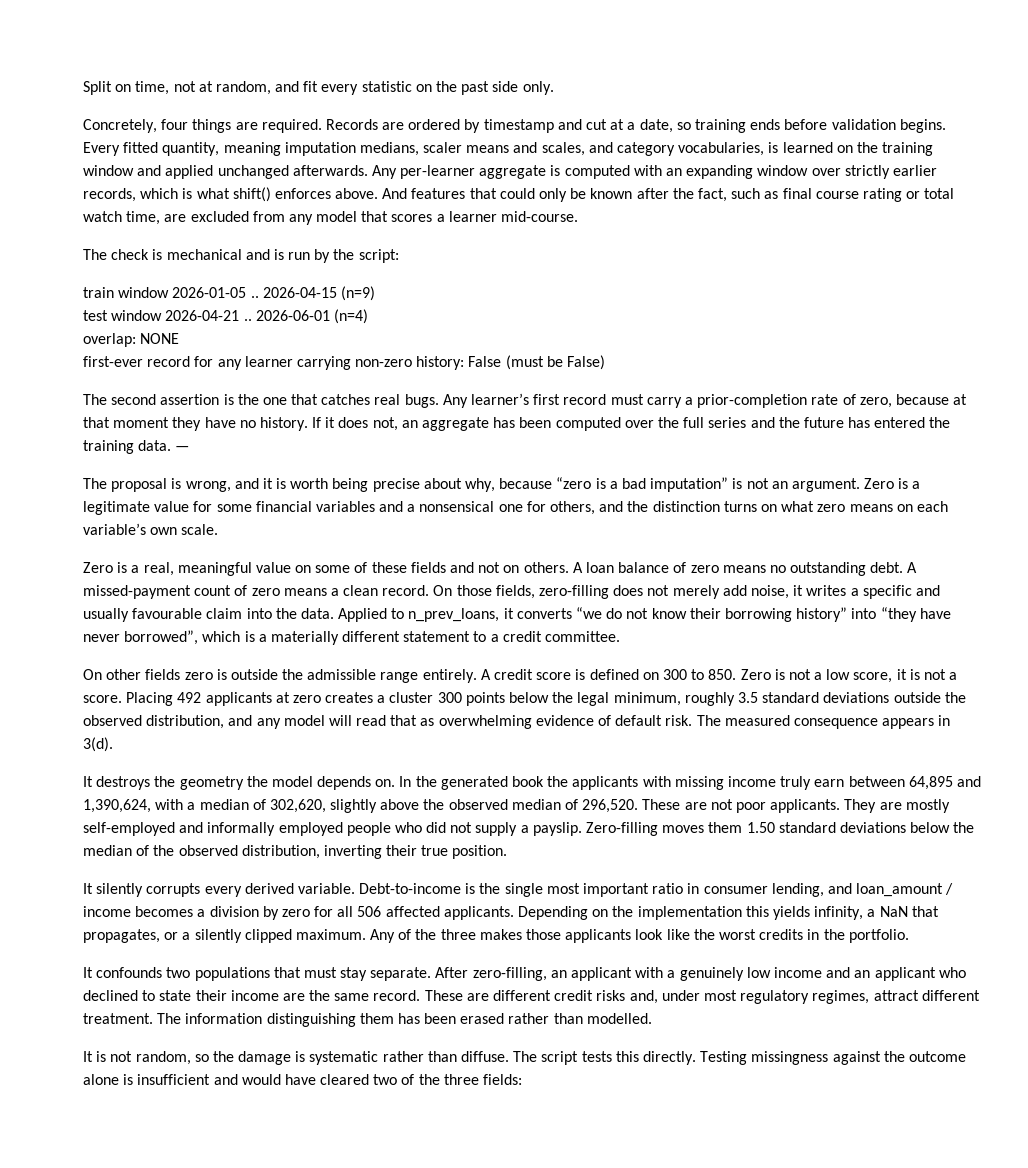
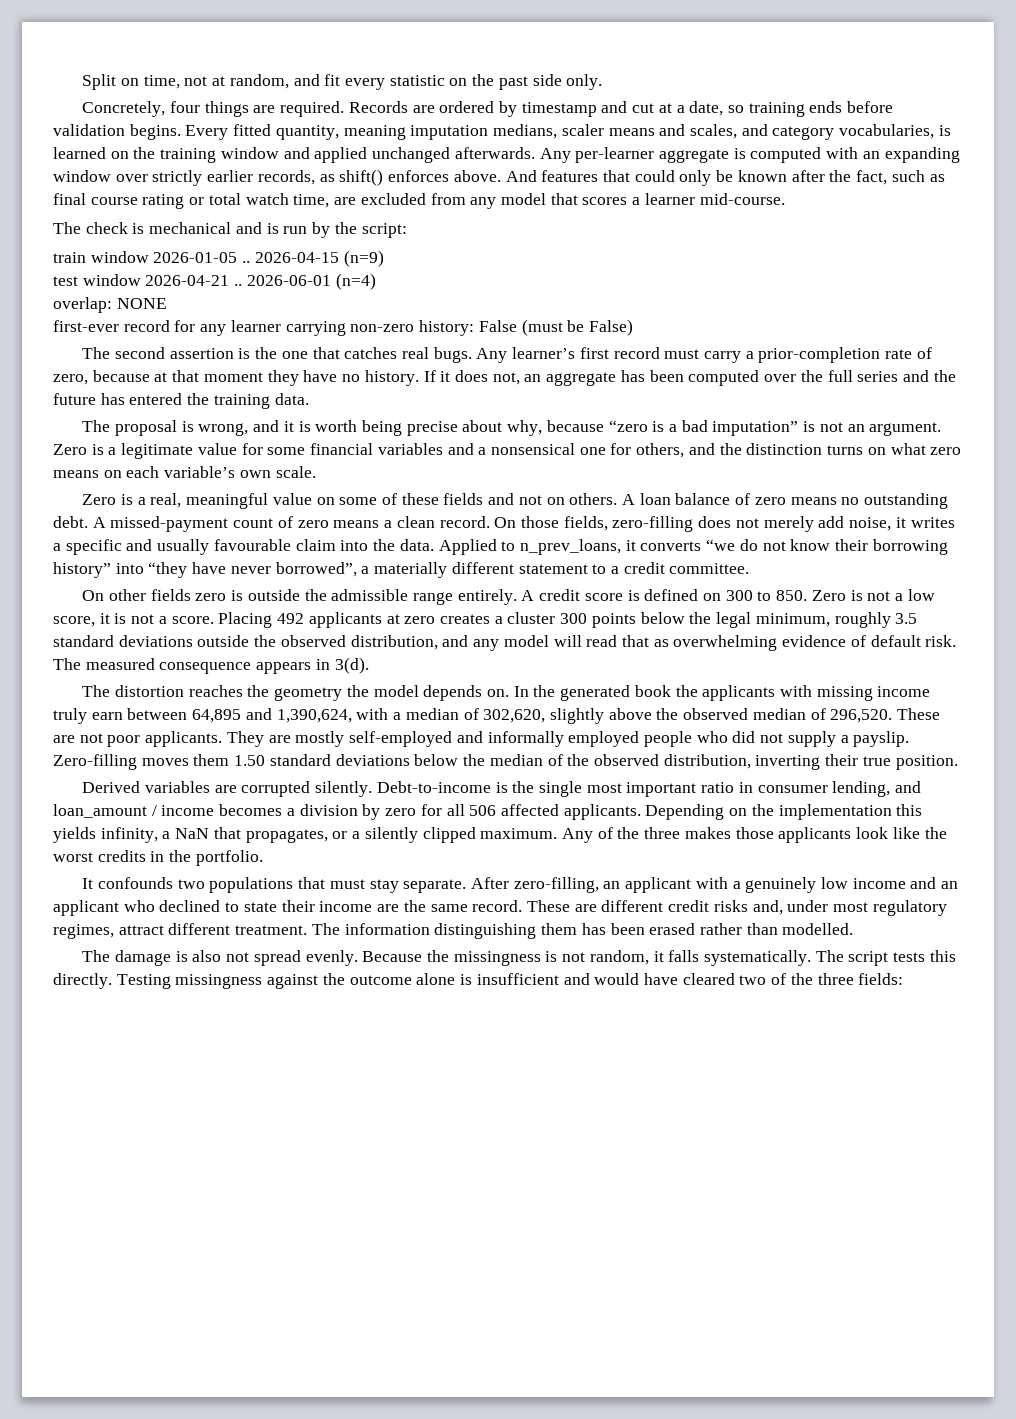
[140,188,230,199] which is what -> [319,174,335,182] as
[175,446,190,451] — -> (309, 399) none
[202,631,255,642] which is -> (357, 569) none
[83,776,151,790] It destroys -> [82,685,243,697] The distortion reaches
[83,883,355,897] It silently corrupts every derived variable. -> [82,781,373,797] Derived variables are corrupted silently.
[83,1051,510,1065] It is not random, so the damage is systematic rather than diffuse. -> [82,950,812,966] The damage is also not spread evenly. Because the missingness is not random, it falls systematically.

